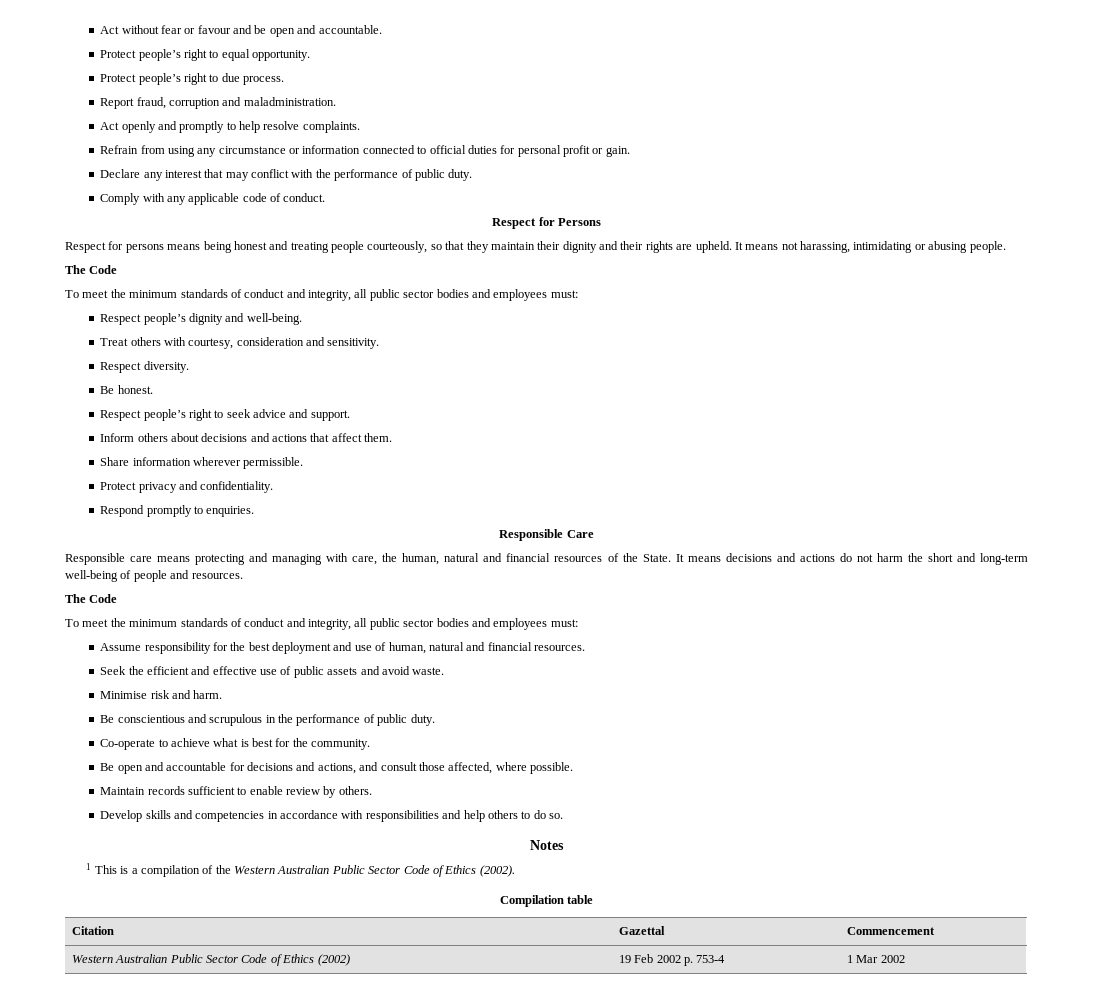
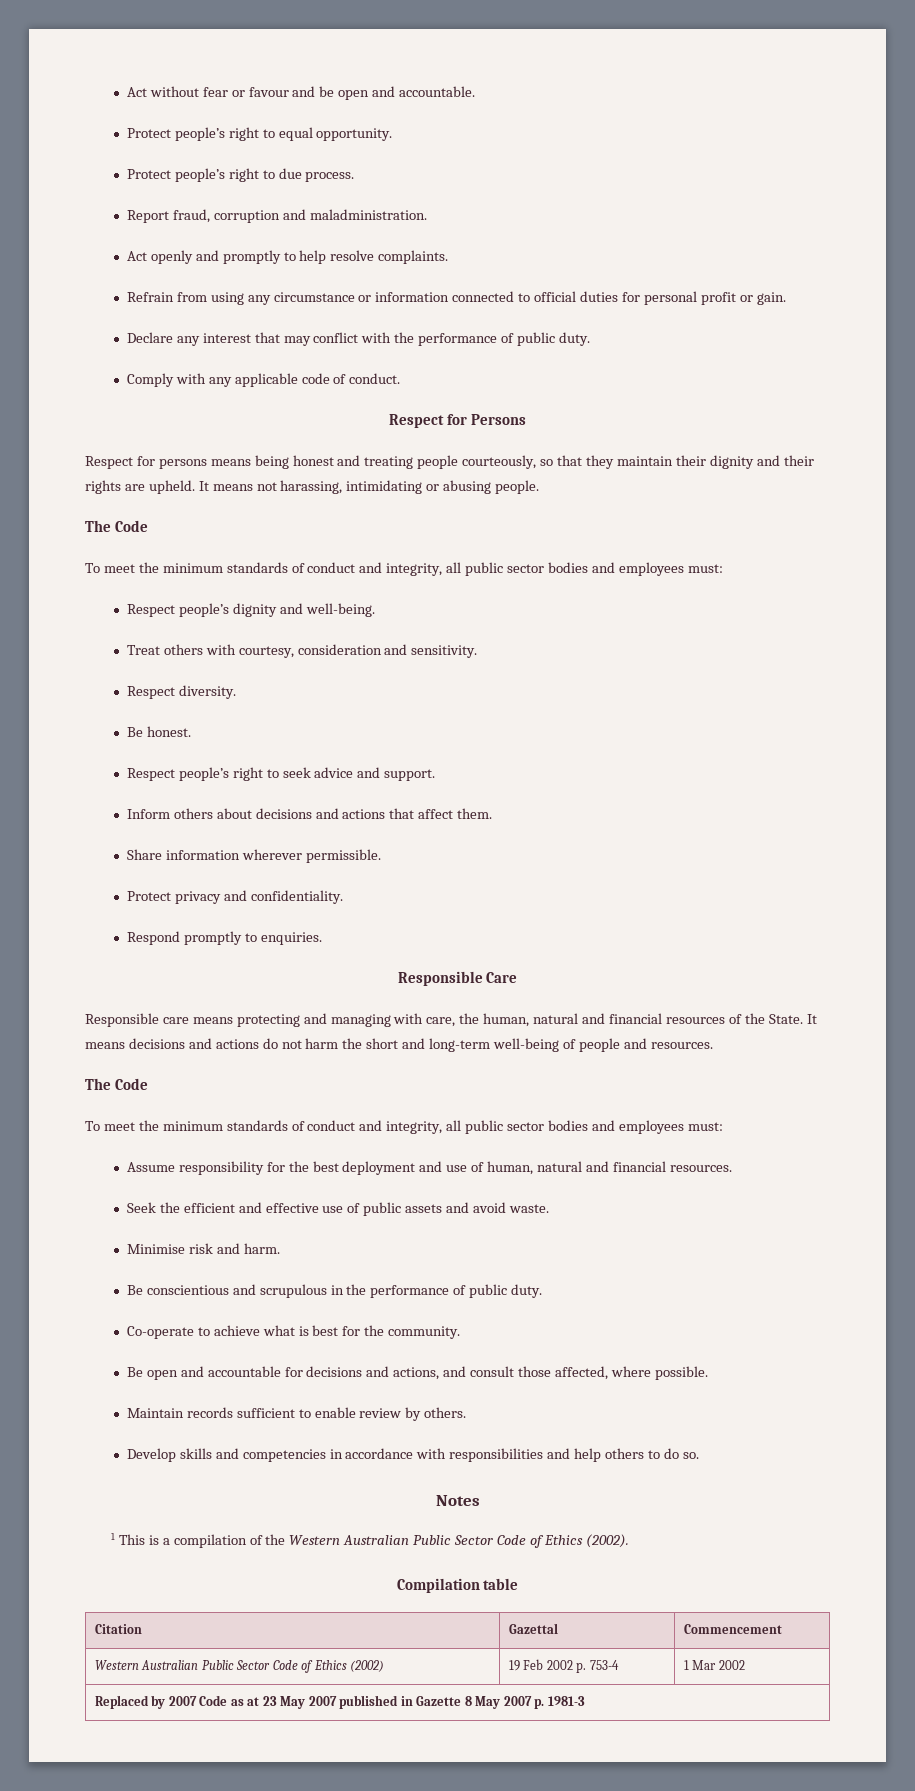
(905, 959) none -> [94,1695,585,1709] // Replaced by 2007 Code as at 23 May 2007 published in Gazette 8 May 2007 p. 1981-3

